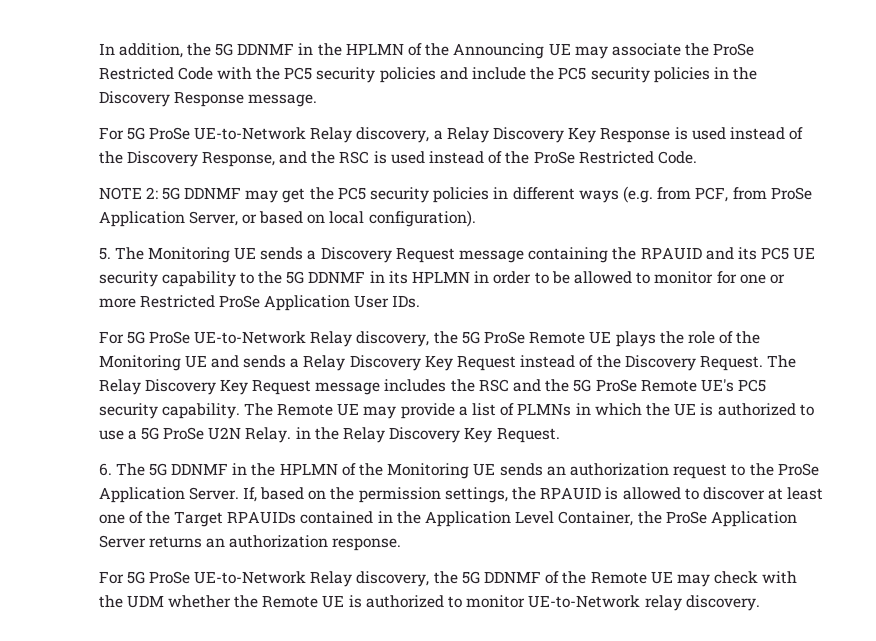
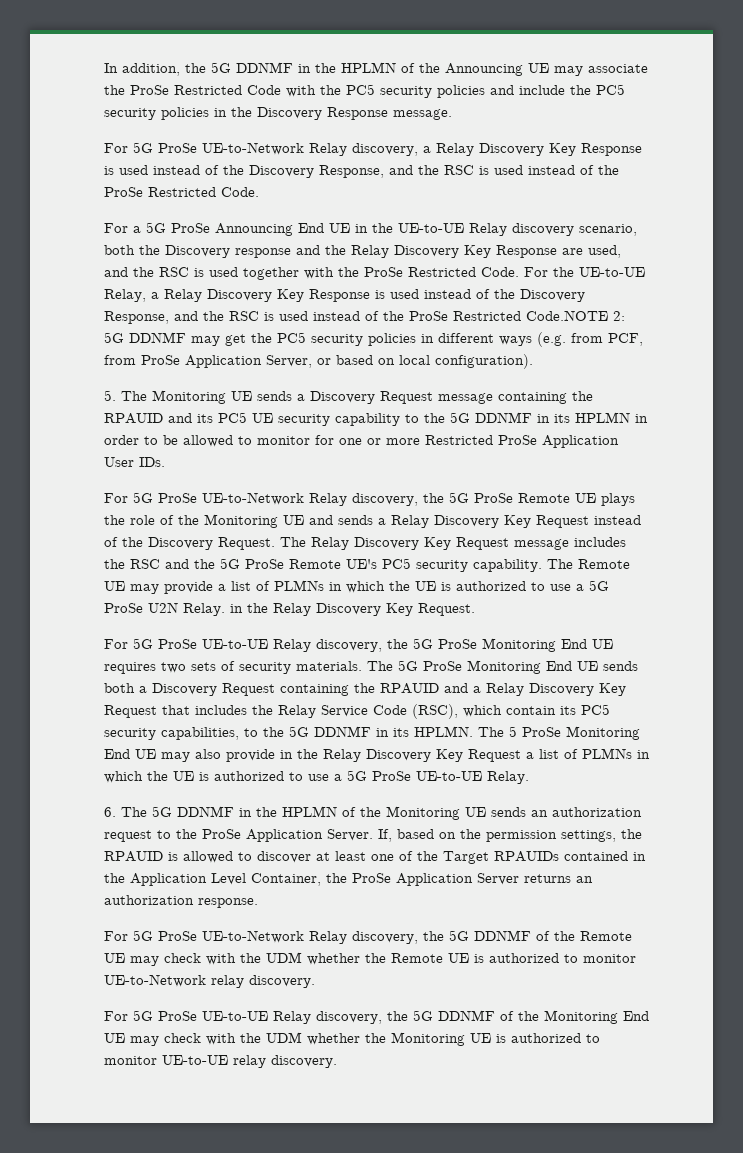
[98,187,142,200] NOTE -> [103,222,637,236] [103,245,621,258] [103,267,645,280] [103,289,585,302] [103,310,608,324] For a 5G ProSe Announcing End UE in the UE-to-UE Relay discovery scenario, both the Discovery response and the Relay Discovery Key Response are used, and the RSC is used together with the ProSe Restricted Code. For the UE-to-UE Relay, a Relay Discovery Key Response is used instead of the Discovery Response, and the RSC is used instead of the ProSe Restricted Code.NOTE
(560, 435) none -> [103,638,613,652] [103,660,638,674] [103,683,626,696] [103,704,610,719] [103,726,640,740] [103,748,650,762] [103,770,529,784] // For 5G ProSe UE-to-UE Relay discovery, the 5G ProSe Monitoring End UE requires two sets of security materials. The 5G ProSe Monitoring End UE sends both a Discovery Request containing the RPAUID and a Relay Discovery Key Request that includes the Relay Service Code (RSC), which contain its PC5 security capabilities, to the 5G DDNMF in its HPLMN. The 5 ProSe Monitoring End UE may also provide in the Relay Discovery Key Request a list of PLMNs in which the UE is authorized to use a 5G ProSe UE-to-UE Relay.
(760, 603) none -> [103,1010,649,1024] [103,1032,600,1046] [103,1055,337,1068] // For 5G ProSe UE-to-UE Relay discovery, the 5G DDNMF of the Monitoring End UE may check with the UDM whether the Monitoring UE is authorized to monitor UE-to-UE relay discovery.

